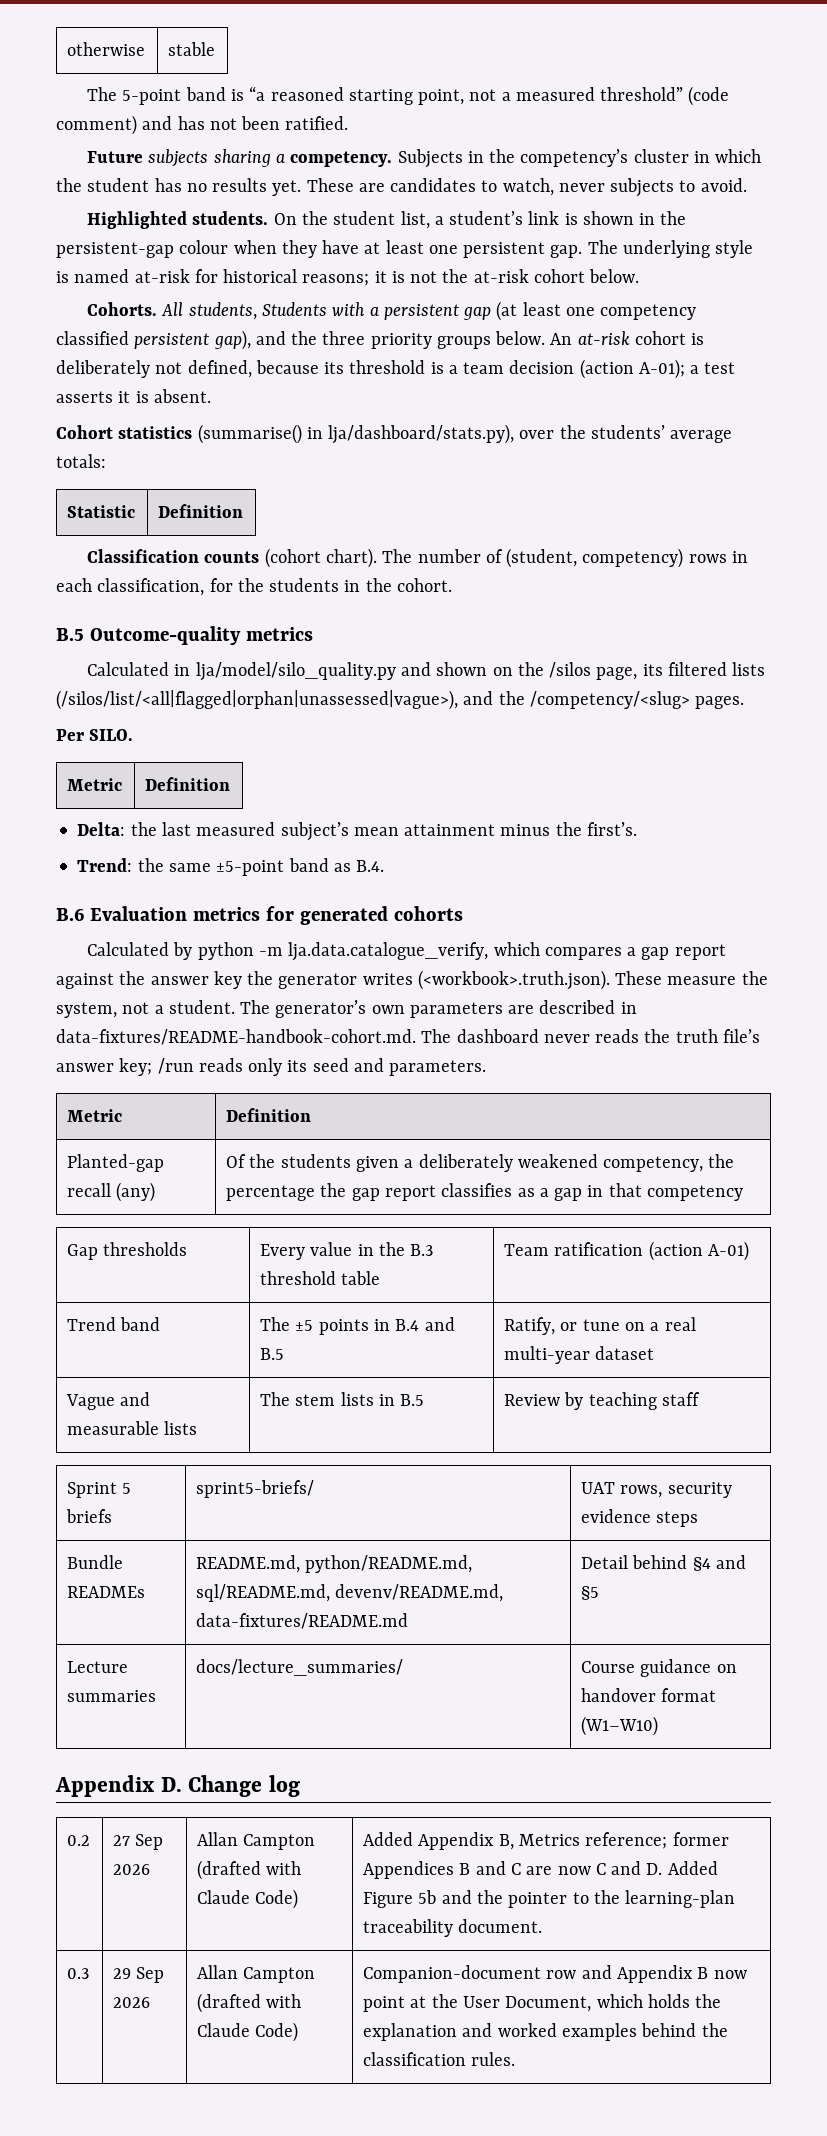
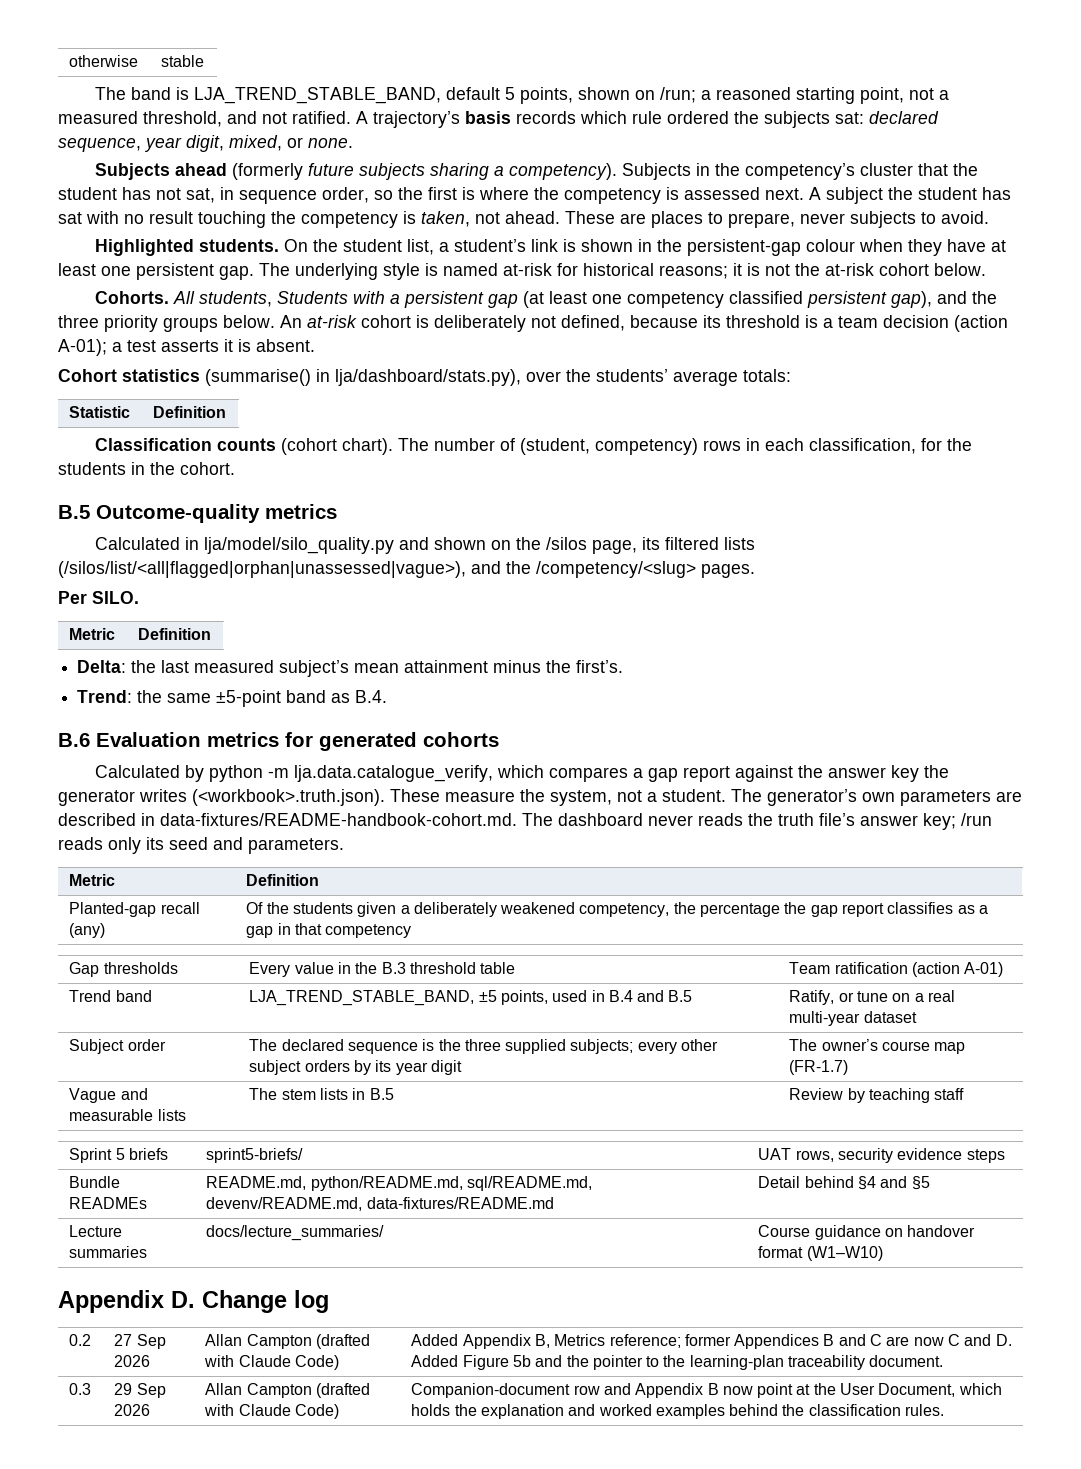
[122,89,182,105] 5-point -> (126, 93) none
[249,86,266,101] “a -> [193,87,711,104] LJA_TREND_STABLE_BAND, default 5 points, shown on /run; a
[600,86,730,106] [56,115,349,135] [87,151,144,163] threshold” (code comment) and has not been ratified. // Future -> [143,111,939,128] [58,135,353,152] [94,163,354,180] threshold, and not ratified. A trajectory’s basis records which rule ordered the subjects sat: declared sequence, year digit, mixed, or none. // Subjects ahead (formerly future
[290,151,393,167] competency. -> [508,163,617,180] competency).
[693,149,762,163] [56,178,554,196] in which the student has no results yet. These are candidates to watch, -> [917,163,978,176] [58,187,1011,204] [58,211,795,228] that the student has not sat, in sequence order, so the first is where the competency is assessed next. A subject the student has sat with no result touching the competency is taken, not ahead. These are places to prepare,
[260,1317,369,1335] The ±5 points -> [249,990,588,1006] LJA_TREND_STABLE_BAND, ±5 points, used
(655, 1353) none -> [69,1039,166,1054] [249,1039,719,1054] [249,1060,462,1075] [789,1039,966,1054] [789,1060,849,1075] // Subject order | The declared sequence is the three supplied subjects; every other subject orders by its year digit | The owner’s course map (FR-1.7)

